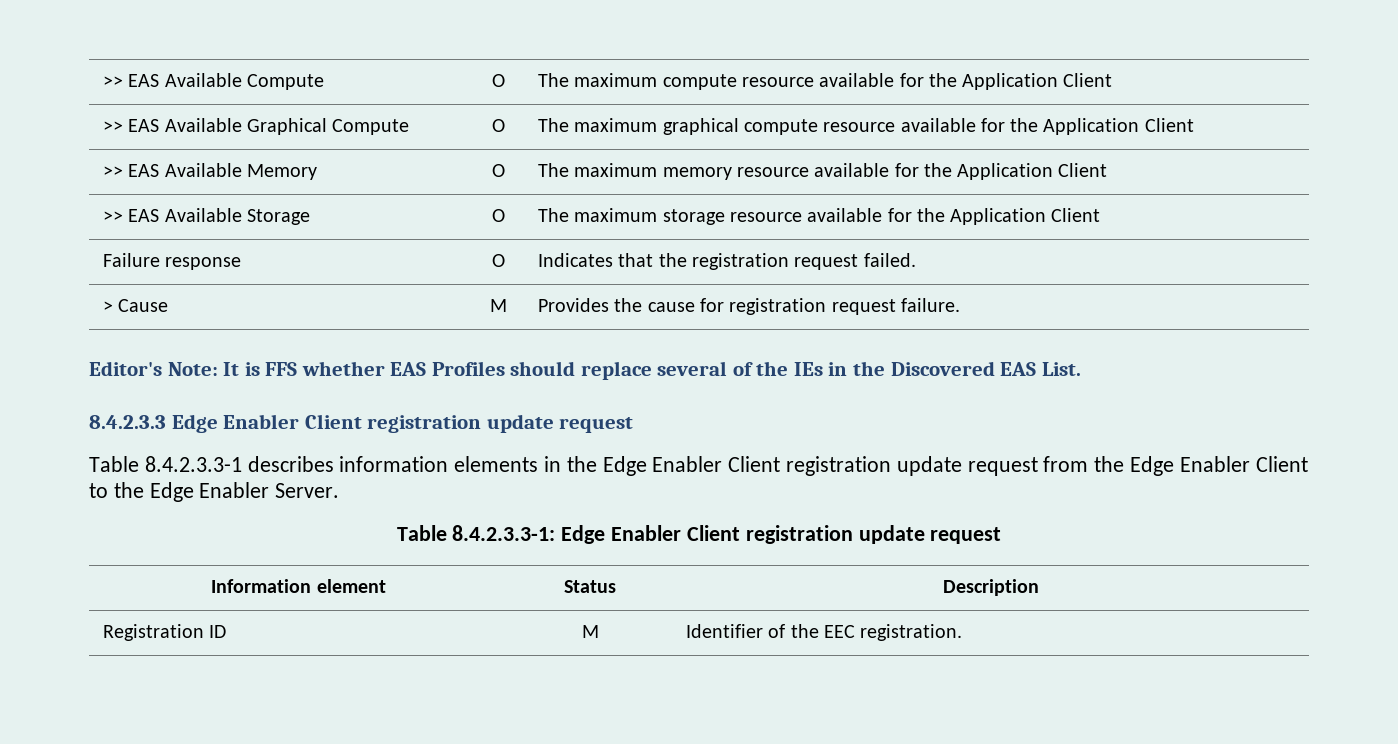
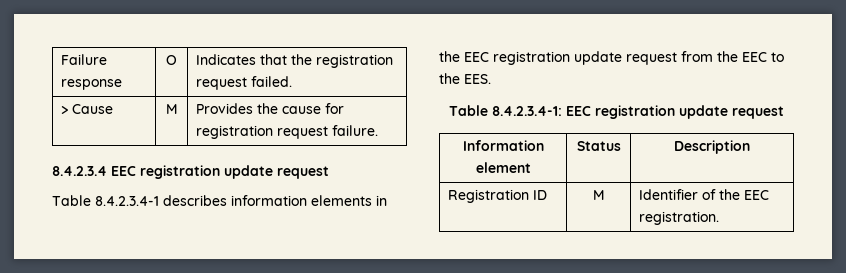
[103,73,325,90] [492,74,505,87] [538,73,1113,90] [103,118,410,135] [492,119,505,132] [538,118,1194,135] [103,163,318,180] [492,164,505,177] [538,163,1108,180] [103,208,311,225] [492,209,505,222] [538,208,1101,225] >> EAS Available Compute | O | The maximum compute resource available for the Application Client // >> EAS Available Graphical Compute | O | The maximum graphical compute resource available for the Application Client // >> EAS Available Memory | O | The maximum memory resource available for the Application Client // >> EAS Available Storage | O | The maximum storage resource available for the Application Client // -> (61, 59) none
[89,361,1081,380] [89,414,362,433] Editor's Note: It is FFS whether EAS Profiles should replace several of the IEs in the Discovered EAS List. // 8.4.2.3.3 Edge Enabler Client -> [52,166,136,176] 8.4.2.3.4 EEC
[144,456,242,472] 8.4.2.3.3-1 -> [95,196,159,206] 8.4.2.3.4-1
[602,456,781,476] Edge Enabler Client -> [464,52,489,62] EEC
[1130,456,1308,476] [89,482,340,502] [396,525,740,544] Edge Enabler Client to the Edge Enabler Server. // Table 8.4.2.3.3-1: Edge Enabler Client -> [742,52,784,62] [439,73,491,84] [449,105,591,116] EEC to the EES. // Table 8.4.2.3.4-1: EEC

